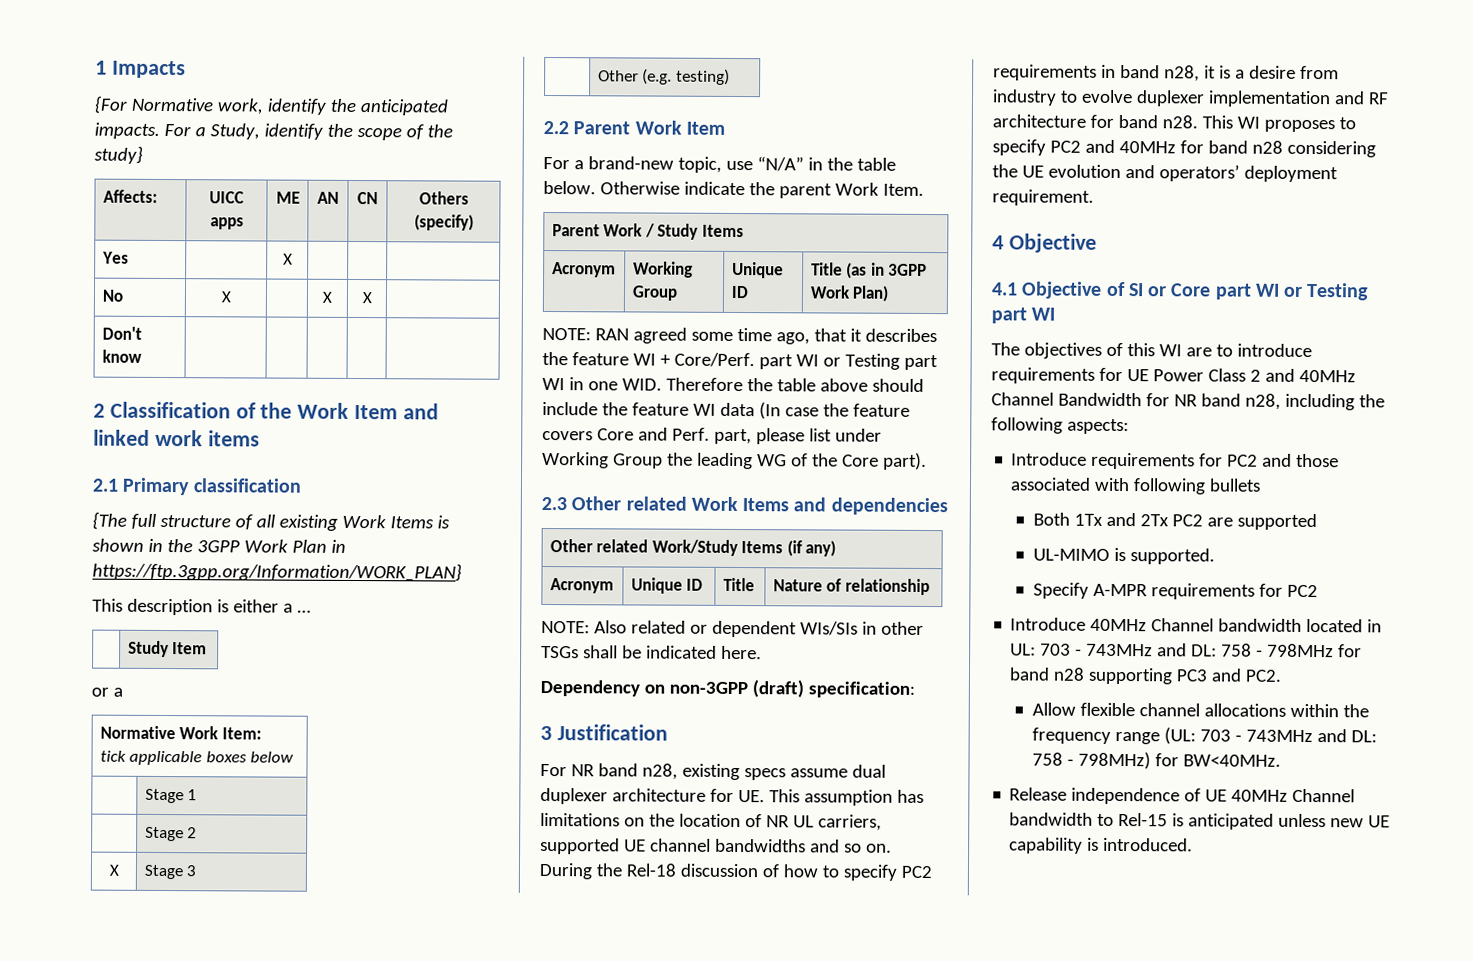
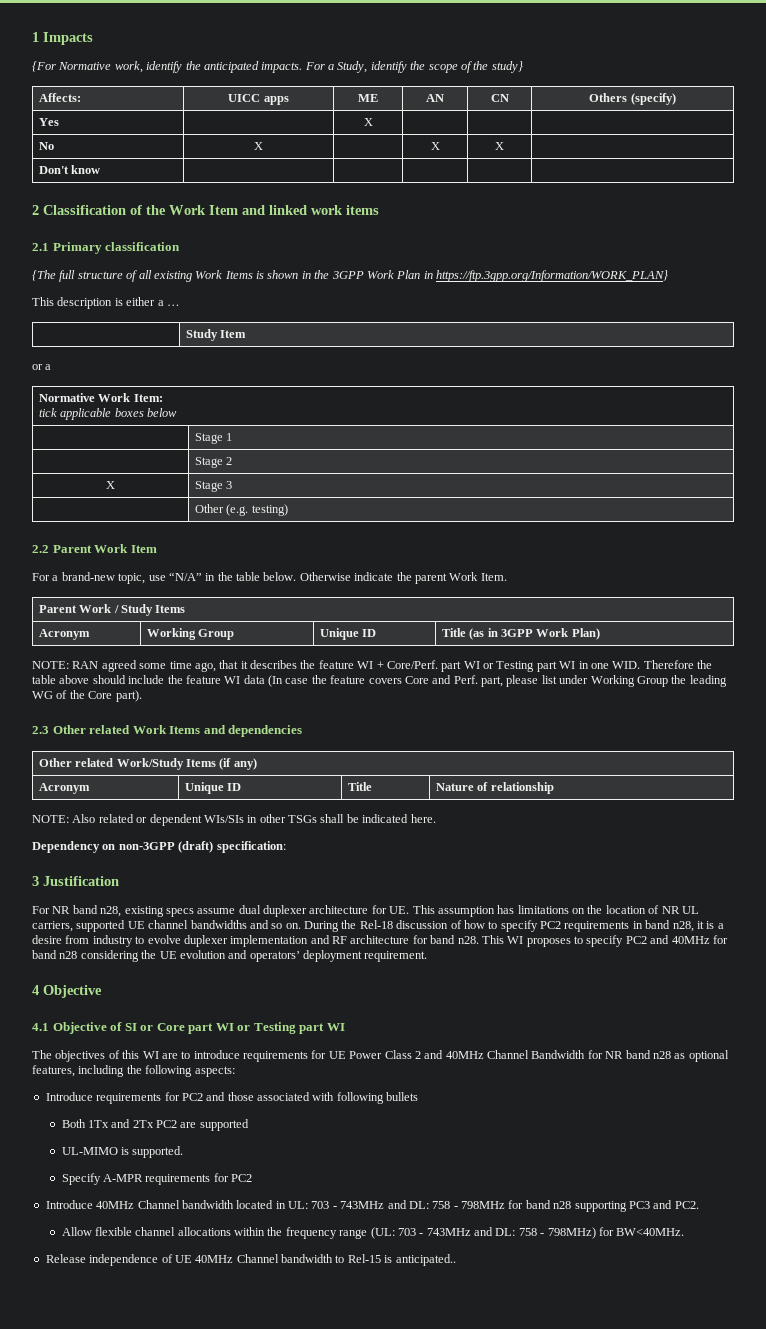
[1244,393,1281,410] n28, -> [652,1050,729,1062] [32,1065,75,1077] n28 as optional features,
[1188,813,1391,830] [1009,837,1194,854] anticipated unless new UE capability is introduced. -> [395,1254,456,1266] anticipated..

